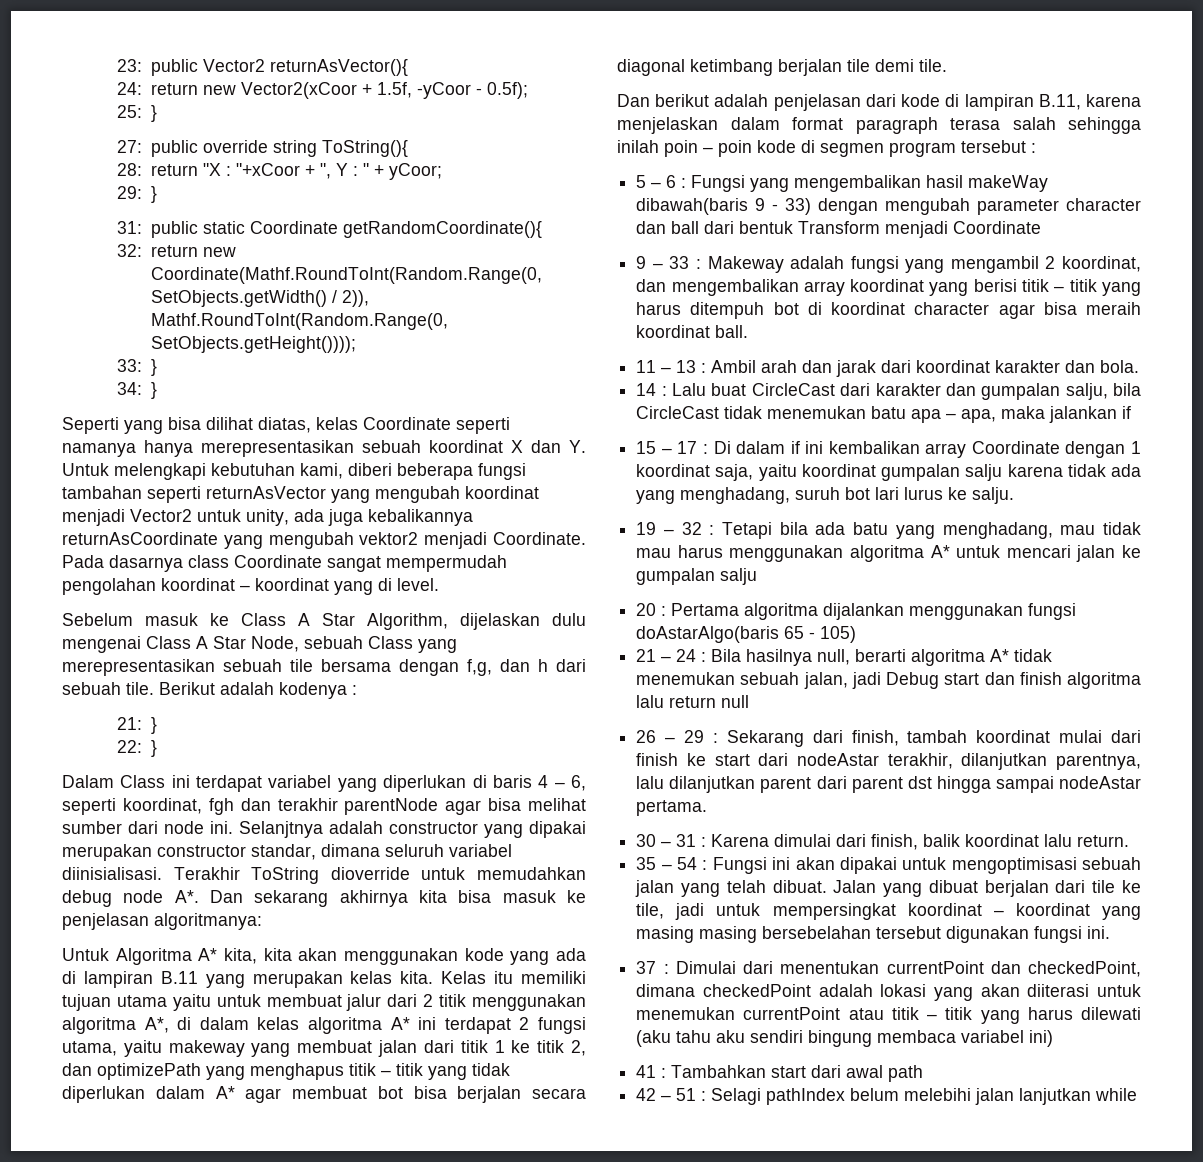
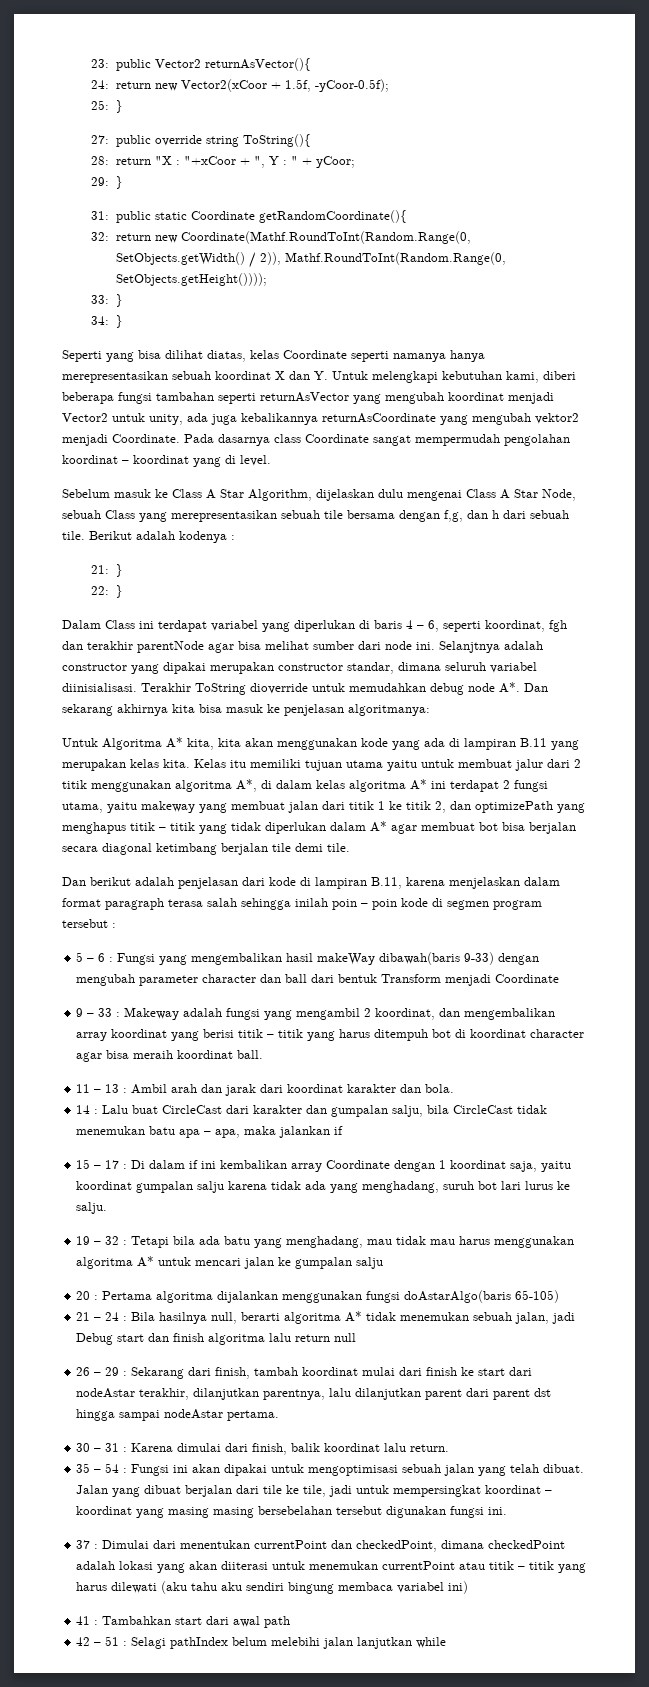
[417,82,529,99] -yCoor - 0.5f); -> [314,79,389,92] -yCoor-0.5f);
[755,198,812,215] 9 - 33) -> [464,952,495,965] 9-33)
[784,626,857,643] 65 - 105) -> [515,1290,560,1303] 65-105)

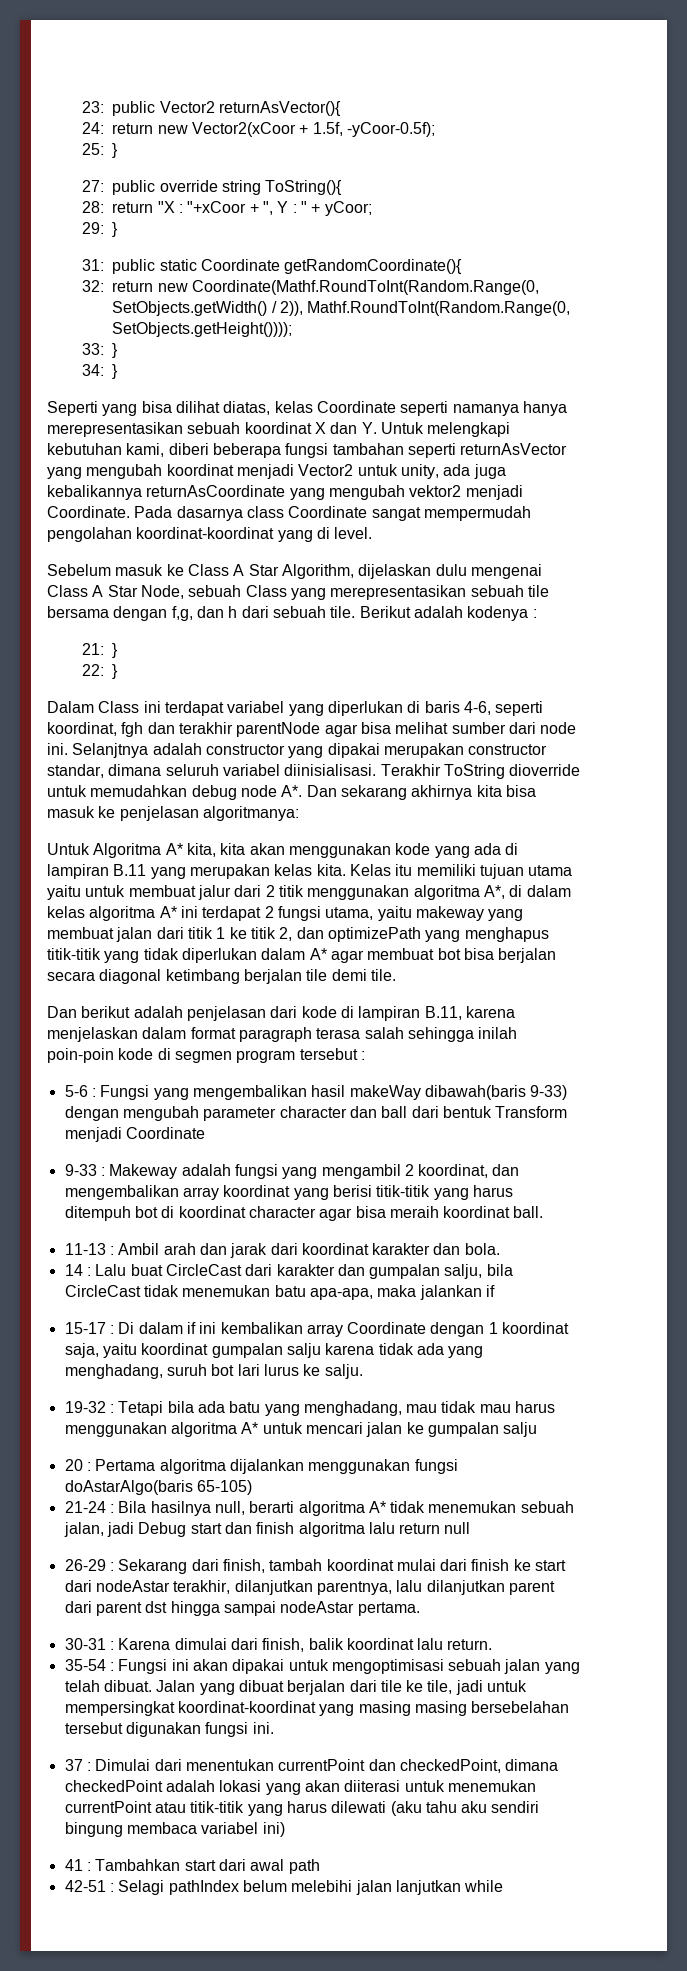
[62,455,189,464] koordinat – koordinat -> [136,527,275,539] koordinat-koordinat
[406,620,439,632] 4 – 6, -> [463,701,491,715] 4-6,
[130,822,195,831] titik – titik -> [47,948,101,960] titik-titik
[332,899,397,910] poin – poin -> [47,1048,114,1063] poin-poin
[76,952,106,962] 5 – 6 -> [64,1085,88,1097] 5-6
[76,1008,113,1017] 9 – 33 -> [64,1164,97,1176] 9-33
[238,1029,304,1038] titik – titik -> [376,1185,431,1197] titik-titik
[76,1084,120,1093] 11 – 13 -> [64,1243,106,1255] 11-13
[179,1129,241,1138] apa – apa, -> [309,1288,373,1300] apa-apa,
[76,1159,120,1169] 15 – 17 -> [64,1322,106,1334] 15-17
[76,1236,120,1245] 19 – 32 -> [64,1401,106,1413] 19-32
[76,1312,120,1321] 21 – 24 -> [64,1501,106,1513] 21-24
[76,1367,120,1376] 26 – 29 -> [64,1559,106,1571] 26-29
[76,1443,120,1452] 30 – 31 -> [64,1638,106,1650] 30-31
[76,1463,120,1473] 35 – 54 -> [64,1659,106,1671] 35-54
[485,1485,553,1494] [76,1506,133,1515] koordinat – koordinat -> [177,1701,316,1713] koordinat-koordinat
[489,1561,555,1570] titik – titik -> [190,1801,245,1813] titik-titik
[76,1636,120,1646] 42 – 51 -> [64,1880,106,1892] 42-51

